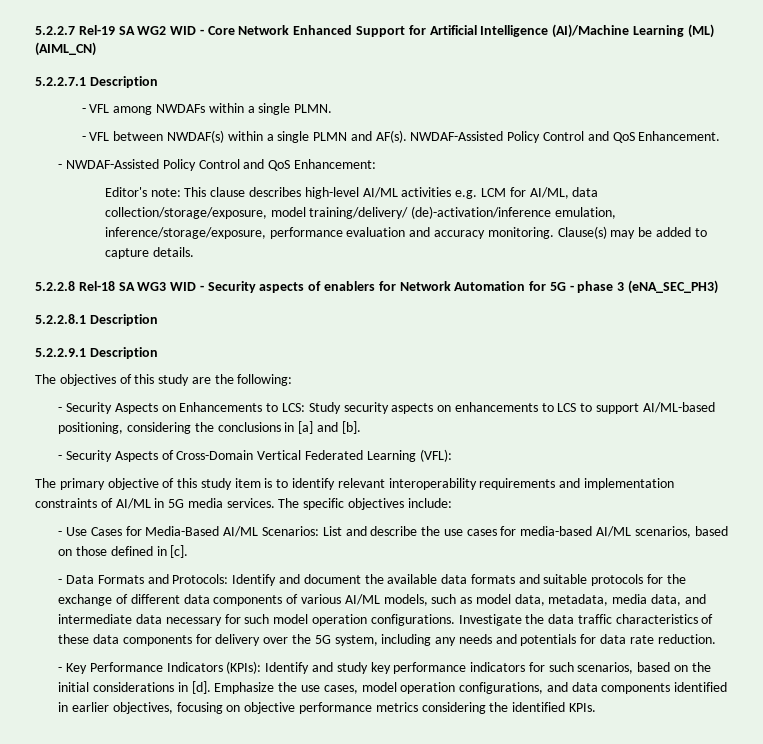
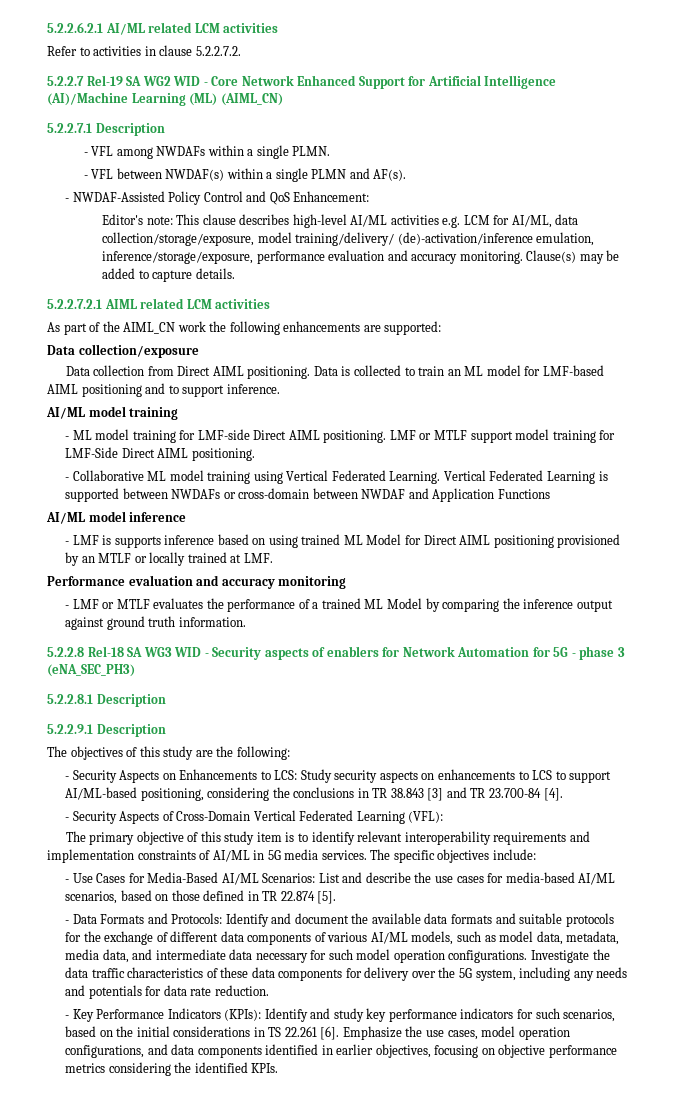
(35, 30) none -> [47,22,279,35] [47,45,241,56] 5.2.2.6.2.1 AI/ML related LCM activities // Refer to activities in clause 5.2.2.7.2. //
[410,131,721,143] NWDAF-Assisted Policy Control and QoS Enhancement. -> (407, 175) none
(194, 252) none -> [47,298,271,309] [47,321,442,335] [47,344,199,358] [65,365,604,379] [47,383,280,397] [46,406,179,420] [65,429,616,443] [65,447,255,461] [65,470,608,484] [65,488,550,502] [46,511,187,524] [65,534,621,548] [65,552,273,566] [47,575,347,589] [65,598,613,612] [65,616,246,630] // 5.2.2.7.2.1 AIML related LCM activities // As part of the AIML_CN work the following enhancements are supported: // Data collection/exposure // Data collection from Direct AIML positioning. Data is collected to train an ML model for LMF-based AIML positioning and to support inference. // AI/ML model training // - ML model training for LMF-side Direct AIML positioning. LMF or MTLF support model training for LMF-Side Direct AIML positioning. // - Collaborative ML model training using Vertical Federated Learning. Vertical Federated Learning is supported between NWDAFs or cross-domain between NWDAF and Application Functions // AI/ML model inference // - LMF is supports inference based on using trained ML Model for Direct AIML positioning provisioned by an MTLF or locally trained at LMF. // Performance evaluation and accuracy monitoring // - LMF or MTLF evaluates the performance of a trained ML Model by comparing the inference output against ground truth information.
[298,421,361,434] [a] and [b]. -> [372,787,563,801] TR 38.843 [3] and TR 23.700-84 [4].
[170,545,189,558] [c]. -> [262,891,337,904] TR 22.874 [5].
[191,681,211,694] [d]. -> [268,1026,340,1040] TS 22.261 [6].

